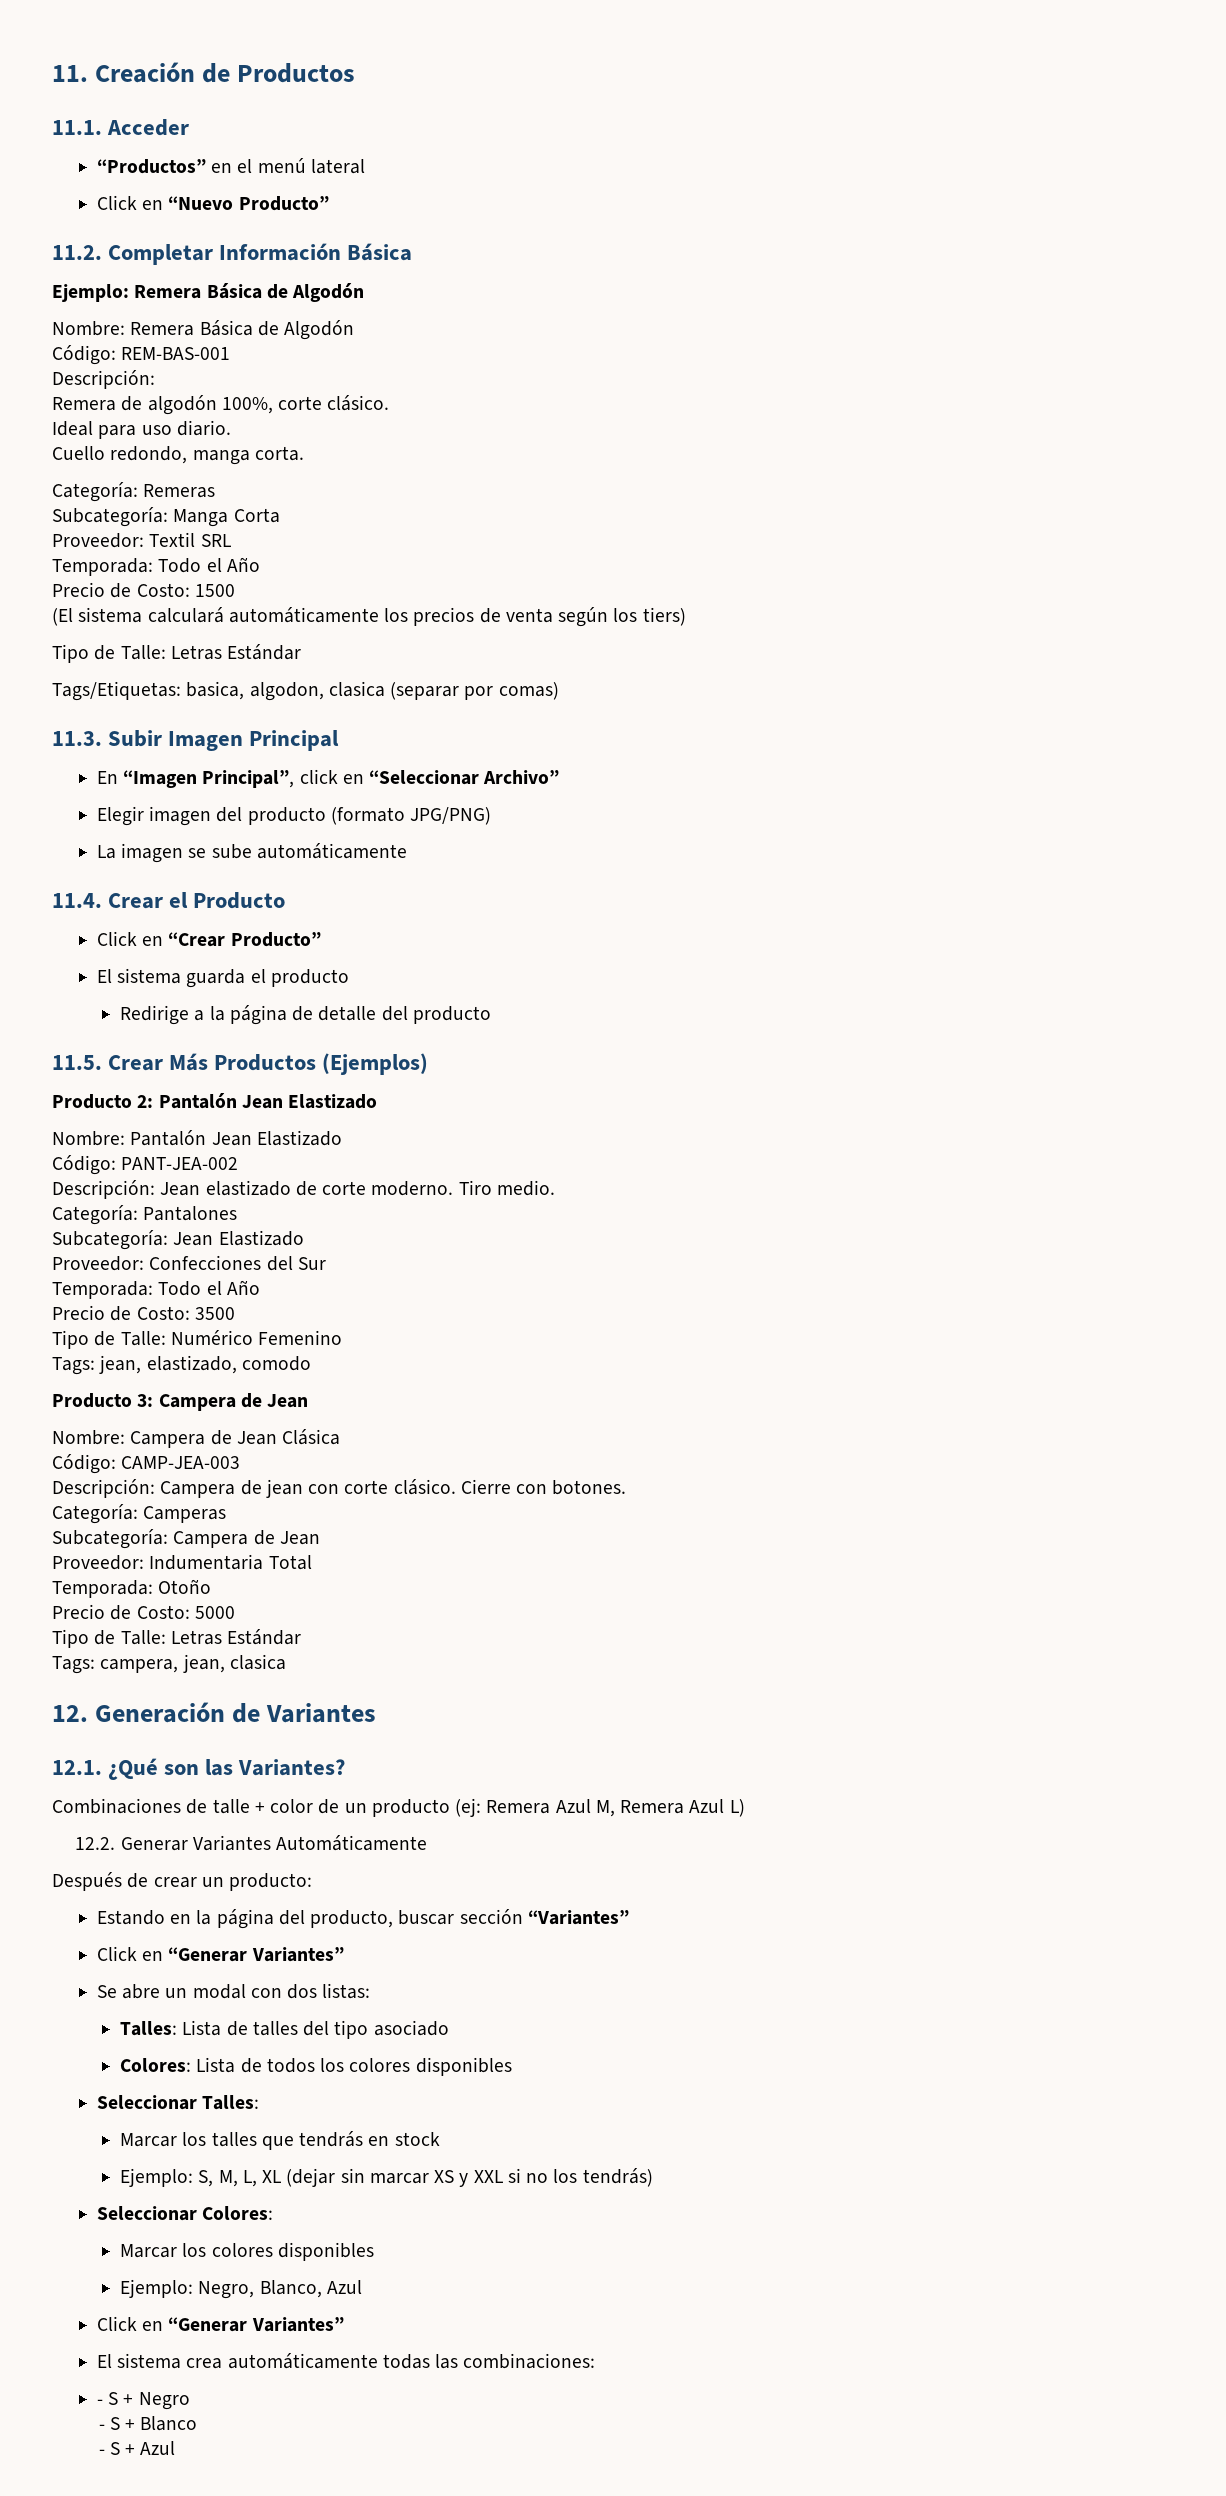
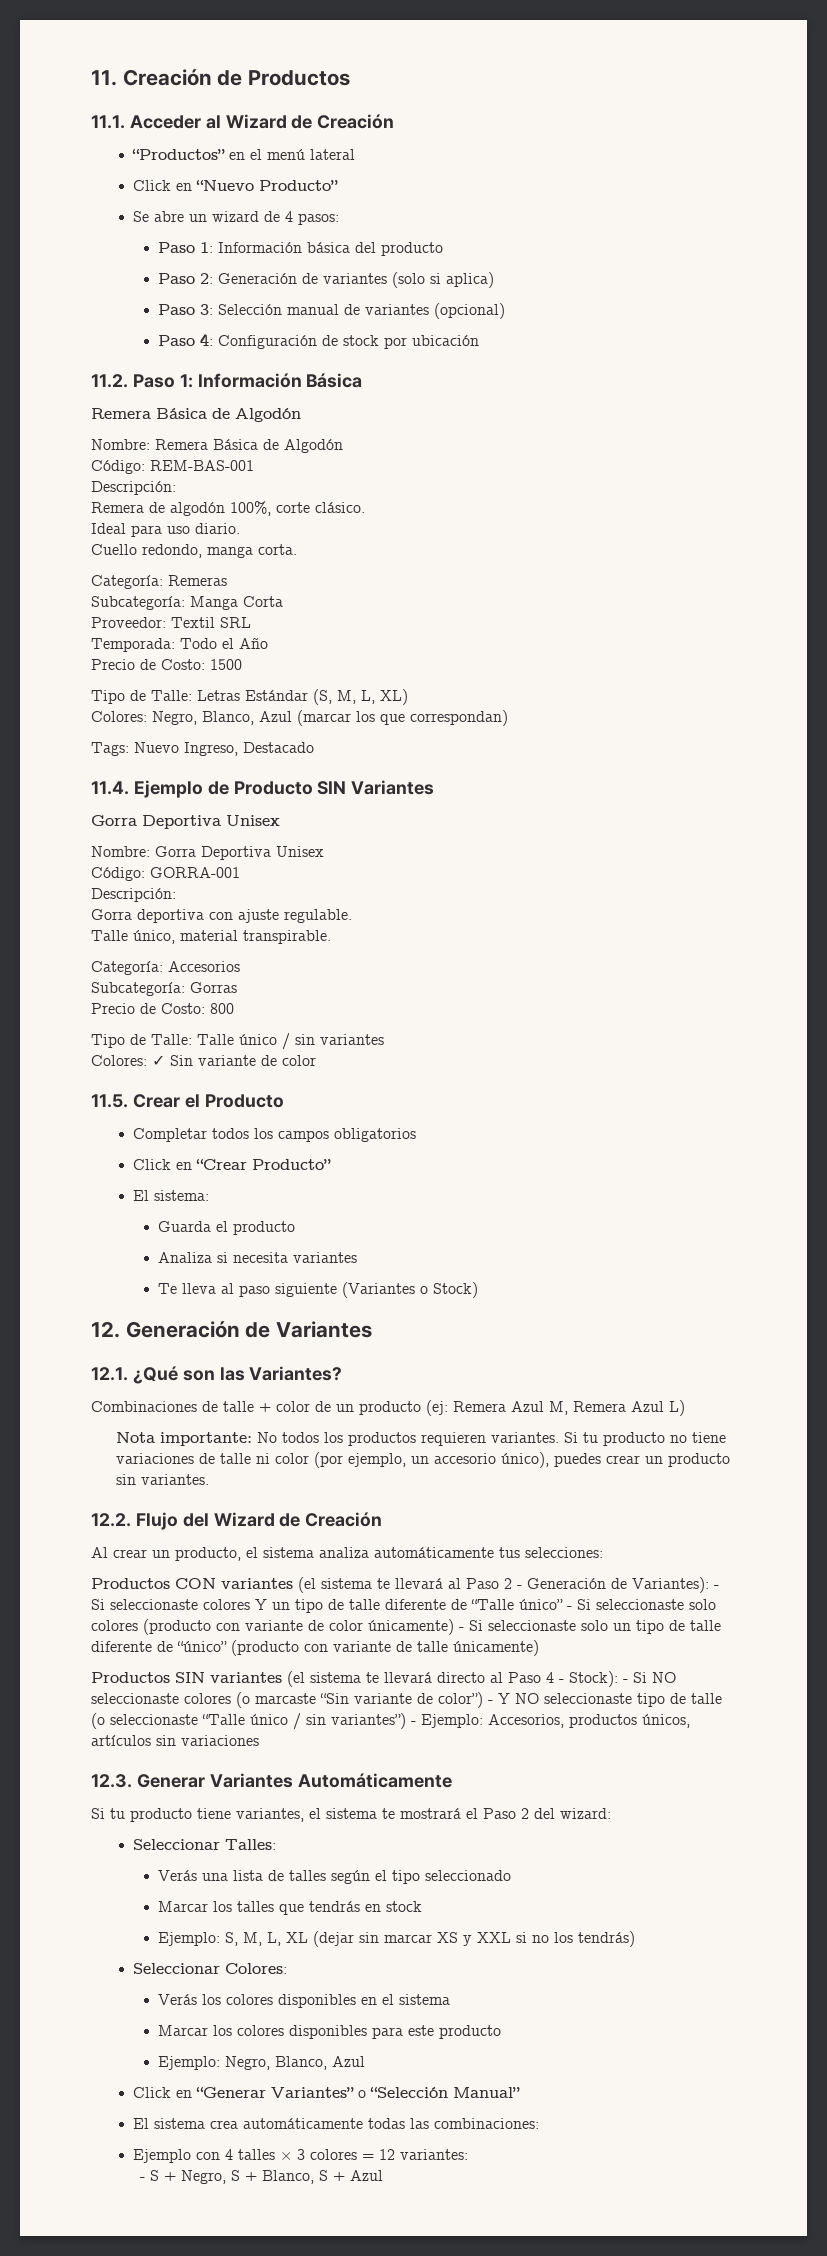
(190, 127) none -> [205,114,395,129] al Wizard de Creación
(329, 203) none -> [133,211,340,225] [158,242,444,256] [158,272,495,288] [158,303,506,319] [158,333,480,349] // Se abre un wizard de 4 pasos: // Paso 1: Información básica del producto // Paso 2: Generación de variantes (solo si aplica) // Paso 3: Selección manual de variantes (opcional) // Paso 4: Configuración de stock por ubicación
[108,244,214,265] Completar -> [132,374,193,388] Paso 1:
[52,284,129,302] Ejemplo: -> (363, 380) none
[52,607,686,627] [52,644,302,663] [52,681,559,701] [52,730,340,751] [96,769,560,788] [96,806,492,826] [96,843,407,863] [52,892,286,909] // (El sistema calculará automáticamente los precios de venta según los tiers) // Tipo de Talle: Letras Estándar // Tags/Etiquetas: basica, algodon, clasica (separar por comas) // 11.3. Subir Imagen Principal // En “Imagen Principal”, click en “Seleccionar Archivo” // Elegir imagen del producto (formato JPG/PNG) // La imagen se sube automáticamente // 11.4. Crear el Producto -> [91,689,408,705] [91,710,508,726] [91,742,314,756] [91,780,435,798] [91,815,280,829] [91,846,324,860] [91,867,240,881] [91,888,176,902] [91,909,352,923] [91,930,331,944] [91,961,240,975] [91,982,237,996] [91,1003,234,1014] [91,1033,384,1050] [91,1055,316,1066] [91,1094,284,1108] [133,1128,417,1142] // Tipo de Talle: Letras Estándar (S, M, L, XL) // Colores: Negro, Blanco, Azul (marcar los que correspondan) // Tags: Nuevo Ingreso, Destacado // 11.4. Ejemplo de Producto SIN Variantes // Gorra Deportiva Unisex // Nombre: Gorra Deportiva Unisex // Código: GORRA-001 // Descripción: // Gorra deportiva con ajuste regulable. // Talle único, material transpirable. // Categoría: Accesorios // Subcategoría: Gorras // Precio de Costo: 800 // Tipo de Talle: Talle único / sin variantes // Colores: ✓ Sin variante de color // 11.5. Crear el Producto // Completar todos los campos obligatorios
[117,968,246,988] sistema guarda -> [154,1190,210,1201] [158,1221,212,1232] sistema: // Guarda
[120,1005,491,1025] [52,1053,429,1075] [52,1093,378,1109] [52,1130,342,1146] [52,1155,239,1175] [52,1180,555,1199] [52,1205,238,1225] [52,1230,304,1250] [52,1255,326,1271] [52,1280,260,1299] [52,1305,235,1321] [52,1330,343,1349] [52,1355,311,1375] [52,1393,309,1411] [52,1429,341,1448] [52,1454,241,1474] [52,1479,627,1498] [52,1504,227,1524] [52,1529,320,1549] [52,1554,312,1570] [52,1579,212,1598] [52,1604,235,1620] [52,1629,302,1648] [52,1654,286,1674] Redirige a la página de detalle del producto // 11.5. Crear Más Productos (Ejemplos) // Producto 2: Pantalón Jean Elastizado // Nombre: Pantalón Jean Elastizado // Código: PANT-JEA-002 // Descripción: Jean elastizado de corte moderno. Tiro medio. // Categoría: Pantalones // Subcategoría: Jean Elastizado // Proveedor: Confecciones del Sur // Temporada: Todo el Año // Precio de Costo: 3500 // Tipo de Talle: Numérico Femenino // Tags: jean, elastizado, comodo // Producto 3: Campera de Jean // Nombre: Campera de Jean Clásica // Código: CAMP-JEA-003 // Descripción: Campera de jean con corte clásico. Cierre con botones. // Categoría: Camperas // Subcategoría: Campera de Jean // Proveedor: Indumentaria Total // Temporada: Otoño // Precio de Costo: 5000 // Tipo de Talle: Letras Estándar // Tags: campera, jean, clasica -> [158,1252,358,1263] [158,1282,479,1298] Analiza si necesita variantes // Te lleva al paso siguiente (Variantes o Stock)
[75,1835,428,1851] [52,1872,313,1891] [96,1909,629,1929] [96,1946,344,1962] [96,1983,371,1999] [120,2020,449,2039] [120,2057,512,2076] [96,2095,260,2110] 12.2. Generar Variantes Automáticamente // Después de crear un producto: // Estando en la página del producto, buscar sección “Variantes” // Click en “Generar Variantes” // Se abre un modal con dos listas: // Talles: Lista de talles del tipo asociado // Colores: Lista de todos los colores disponibles // Seleccionar Talles: -> [115,1432,726,1446] [115,1452,730,1468] [115,1474,209,1485] [91,1512,383,1530] [91,1547,603,1561] [91,1577,719,1593] [91,1599,716,1613] [91,1619,721,1635] [91,1640,539,1656] [91,1671,676,1687] [91,1692,722,1708] [91,1713,690,1730] [91,1735,259,1746] [91,1773,452,1788] [91,1808,611,1822] [133,1839,277,1850] [158,1870,512,1884] Nota importante: No todos los productos requieren variantes. Si tu producto no tiene variaciones de talle ni color (por ejemplo, un accesorio único), puedes crear un producto sin variantes. // 12.2. Flujo del Wizard de Creación // Al crear un producto, el sistema analiza automáticamente tus selecciones: // Productos CON variantes (el sistema te llevará al Paso 2 - Generación de Variantes): - Si seleccionaste colores Y un tipo de talle diferente de “Talle único” - Si seleccionaste solo colores (producto con variante de color únicamente) - Si seleccionaste solo un tipo de talle diferente de “único” (producto con variante de talle únicamente) // Productos SIN variantes (el sistema te llevará directo al Paso 4 - Stock): - Si NO seleccionaste colores (o marcaste “Sin variante de color”) - Y NO seleccionaste tipo de talle (o seleccionaste “Talle único / sin variantes”) - Ejemplo: Accesorios, productos únicos, artículos sin variaciones // 12.3. Generar Variantes Automáticamente // Si tu producto tiene variantes, el sistema te mostrará el Paso 2 del wizard: // Seleccionar Talles: // Verás una lista de talles según el tipo seleccionado
(274, 2213) none -> [158,1994,451,2008] // Verás los colores disponibles en el sistema
(374, 2251) none -> [372,2025,502,2039] para este producto
(344, 2324) none -> [358,2087,521,2098] o “Selección Manual”
[96,2392,190,2410] [98,2416,198,2431] [98,2449,105,2455] - S + Negro // - S + Blanco // - -> [133,2149,469,2163] [140,2170,315,2184] Ejemplo con 4 talles × 3 colores = 12 variantes: // - S + Negro, S + Blanco,

